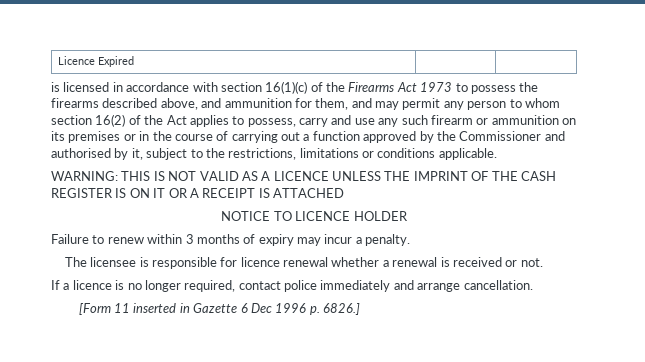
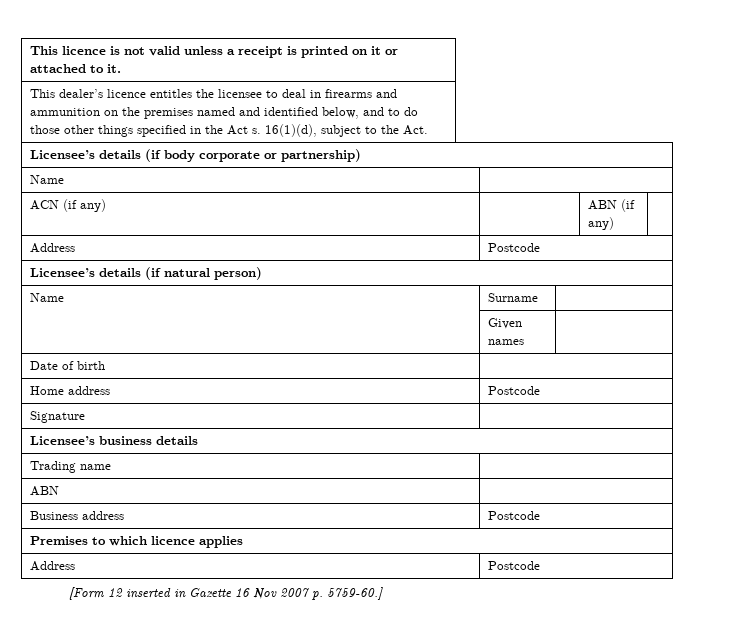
[57,56,134,67] [51,81,539,94] [51,98,560,110] [51,114,576,127] [51,131,565,143] [51,148,497,160] [51,171,556,181] [51,188,344,198] [221,211,408,221] [51,234,411,246] [64,257,543,269] [51,280,533,292] Licence Expired | | // is licensed in accordance with section 16(1)(c) of the Firearms Act 1973 to possess the firearms described above, and ammunition for them, and may permit any person to whom section 16(2) of the Act applies to possess, carry and use any such firearm or ammunition on its premises or in the course of carrying out a function approved by the Commissioner and authorised by it, subject to the restrictions, limitations or conditions applicable. // WARNING: THIS IS NOT VALID AS A LICENCE UNLESS THE IMPRINT OF THE CASH REGISTER IS ON IT OR A RECEIPT IS ATTACHED // NOTICE TO LICENCE HOLDER // Failure to renew within 3 months of expiry may incur a penalty. // The licensee is responsible for licence renewal whether a renewal is received or not. // If a licence is no longer required, contact police immediately and arrange cancellation. -> [30,46,399,58] [30,64,122,73] [30,89,398,98] [30,107,419,119] [30,124,429,137] [30,149,362,162] [30,175,65,184] [30,199,107,212] [588,199,636,212] [588,217,615,230] [30,243,76,253] [488,243,541,252] [30,267,263,280] [30,293,65,302] [488,293,539,302] [488,318,523,329] [488,339,525,345] [30,361,106,370] [30,386,111,395] [488,386,541,395] [30,411,86,423] [30,436,199,445] [30,461,112,473] [30,486,60,496] [30,511,125,520] [488,511,541,520] [30,536,244,548] [30,561,76,571] [488,561,541,570] This licence is not valid unless a receipt is printed on it or attached to it. // This dealer’s licence entitles the licensee to deal in firearms and ammunition on the premises named and identified below, and to do those other things specified in the Act s. 16(1)(d), subject to the Act. // Licensee’s details (if body corporate or partnership) // Name | // ACN (if any) | | ABN (if any) | // Address | Postcode // Licensee’s details (if natural person) // Name | Surname | // | Given names | // Date of birth | // Home address | Postcode // Signature | // Licensee’s business details // Trading name | // ABN | // Business address | Postcode // Premises to which licence applies // Address | Postcode
[114,303,131,313] 11 -> [108,588,124,597] 12
[240,303,361,315] 6 Dec 1996 p. 6826.] -> [235,587,384,600] 16 Nov 2007 p. 5759-60.]

